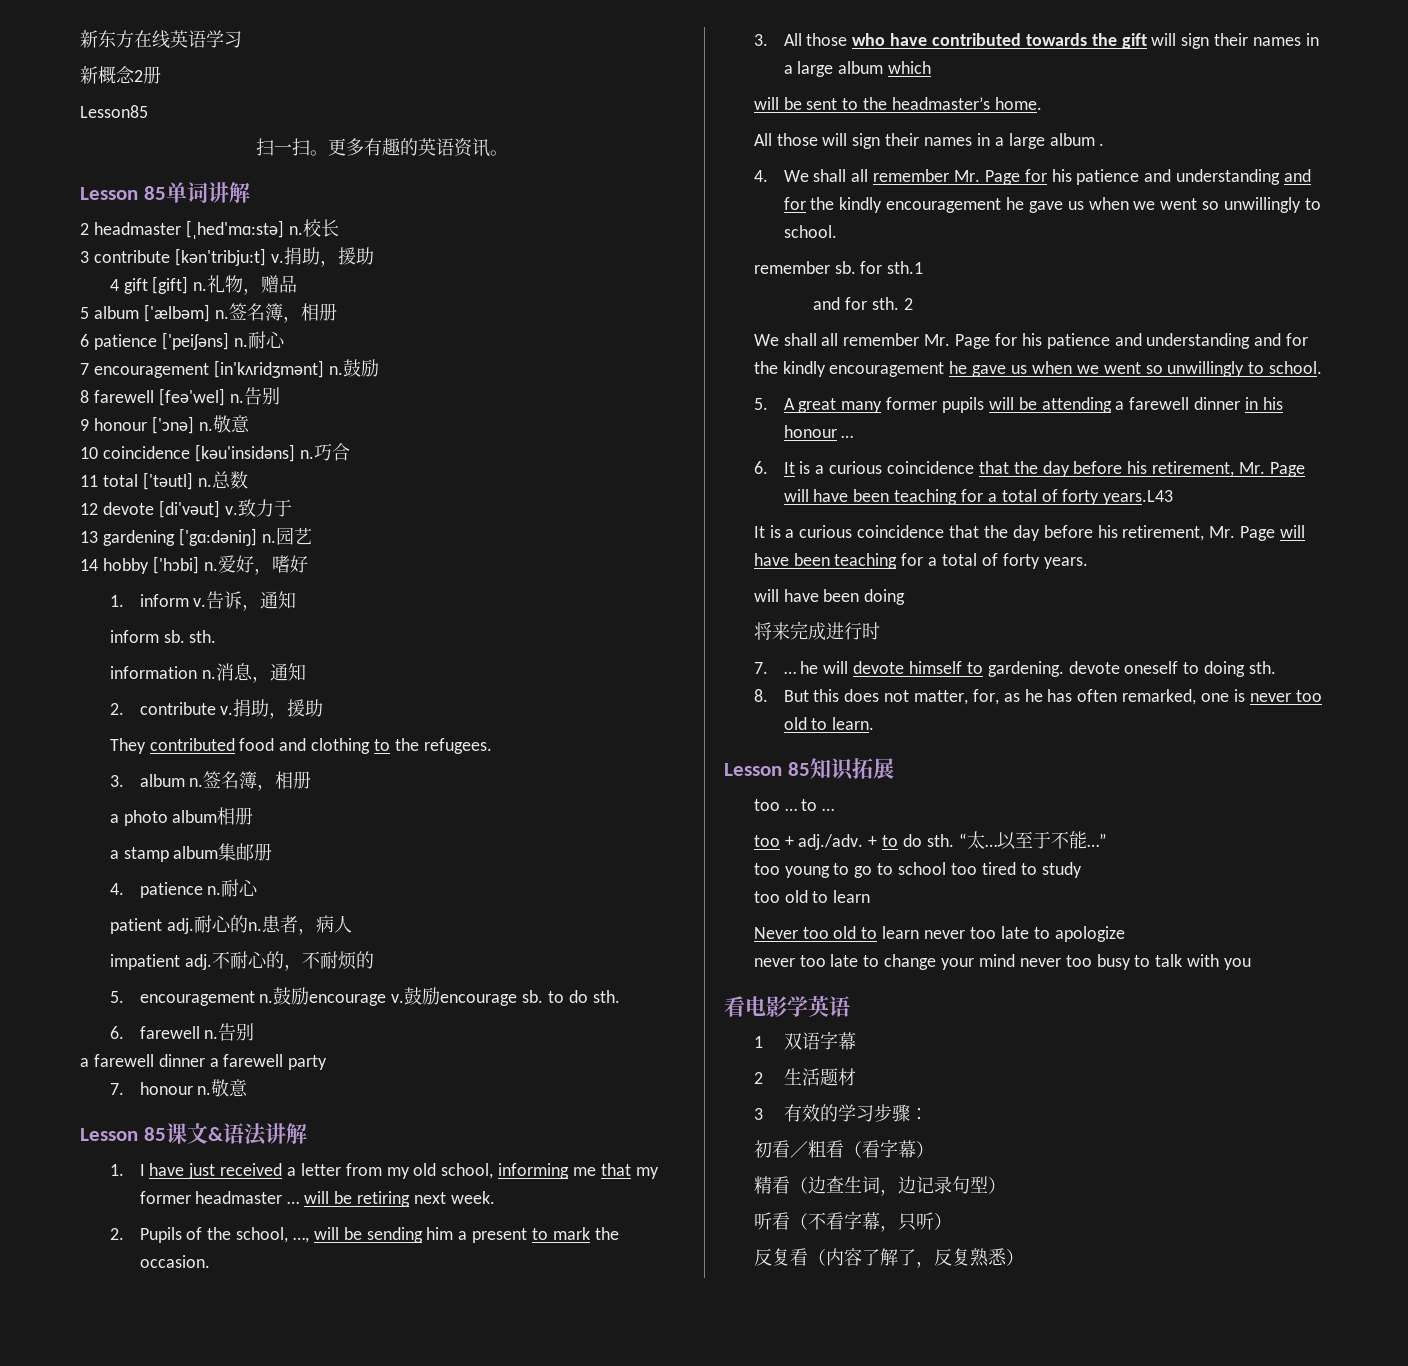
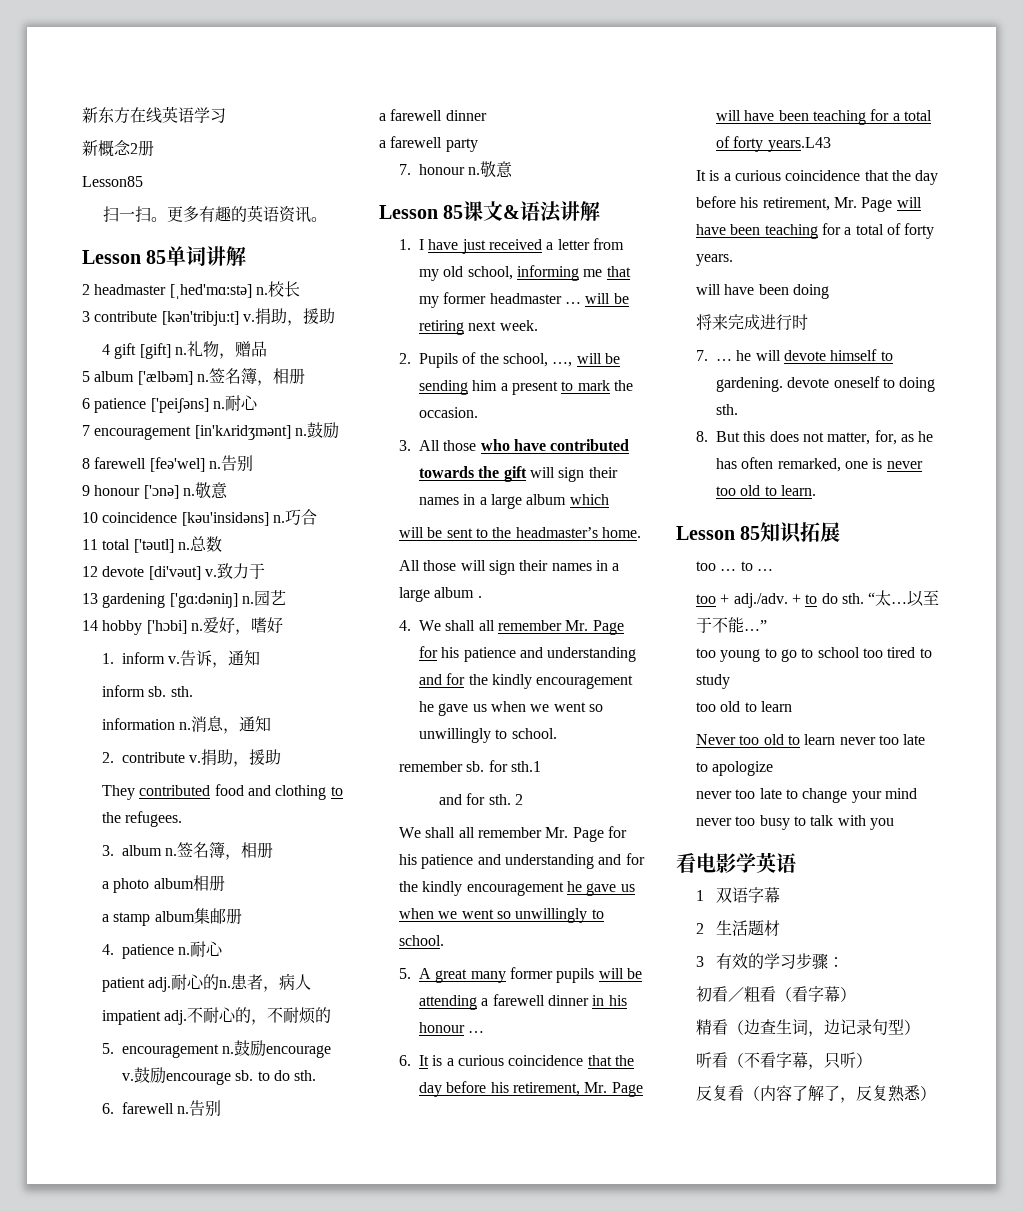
(205, 1060) none -> (487, 115) //

